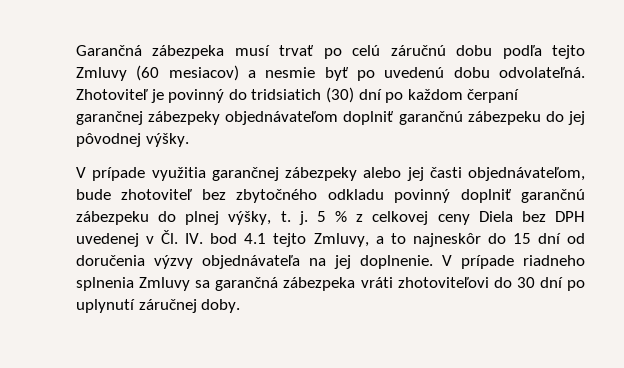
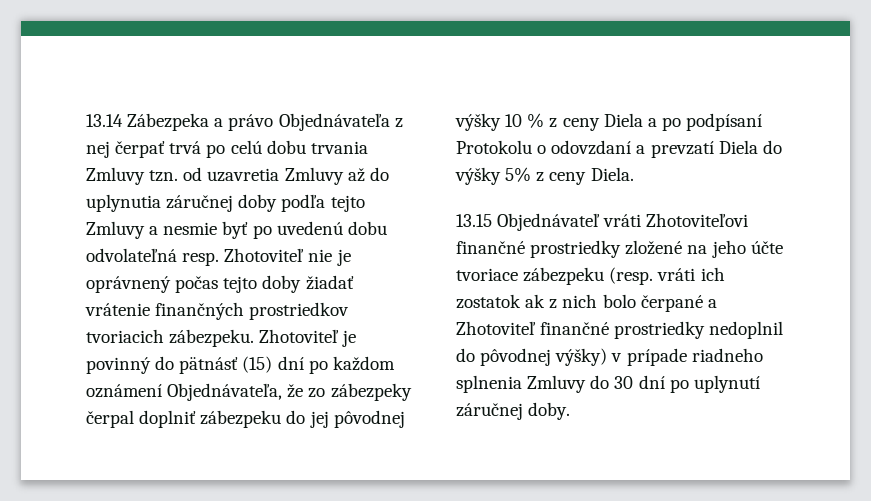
[76,45,493,59] Garančná zábezpeka musí trvať po celú záručnú dobu -> [86,113,403,131] [86,140,368,158] [86,167,389,185] [86,194,278,212] 13.14 Zábezpeka a právo Objednávateľa z nej čerpať trvá po celú dobu trvania Zmluvy tzn. od uzavretia Zmluvy až do uplynutia záručnej doby
[136,65,239,81] (60 mesiacov) -> (145, 230) none
[498,67,585,78] odvolateľná. -> [86,248,351,266] [86,275,354,293] [85,302,350,320] [86,329,255,347] odvolateľná resp. Zhotoviteľ nie je oprávnený počas tejto doby žiadať vrátenie finančných prostriedkov tvoriacich zábezpeku.
[251,87,354,103] tridsiatich (30) -> [179,356,273,374] pätnásť (15)
[467,89,520,103] [76,111,586,125] [76,133,189,147] [76,167,585,181] [76,189,585,203] [76,211,326,225] čerpaní garančnej zábezpeky objednávateľom doplniť garančnú zábezpeku do jej pôvodnej výšky. // V prípade využitia garančnej zábezpeky alebo jej časti objednávateľom, bude zhotoviteľ bez zbytočného odkladu povinný doplniť garančnú zábezpeku do plnej výšky, t. j. 5 -> [86,383,412,401] [86,410,405,428] [455,113,523,131] oznámení Objednávateľa, že zo zábezpeky čerpal doplniť zábezpeku do jej pôvodnej výšky 10
[372,211,429,225] celkovej -> (558, 123) none
[521,211,585,222] [76,230,585,247] [76,255,585,269] [76,277,489,291] bez DPH uvedenej v Čl. IV. bod 4.1 tejto Zmluvy, a to najneskôr do 15 dní od doručenia výzvy objednávateľa na jej doplnenie. V prípade riadneho splnenia Zmluvy sa garančná zábezpeka vráti zhotoviteľovi -> [647,113,763,131] [456,140,782,158] [455,167,634,185] [456,213,749,231] [456,240,783,258] [456,267,725,285] [456,294,717,312] [456,321,784,339] [456,348,763,366] [456,375,587,393] a po podpísaní Protokolu o odovzdaní a prevzatí Diela do výšky 5% z ceny Diela. // 13.15 Objednávateľ vráti Zhotoviteľovi finančné prostriedky zložené na jeho účte tvoriace zábezpeku (resp. vráti ich zostatok ak z nich bolo čerpané a Zhotoviteľ finančné prostriedky nedoplnil do pôvodnej výšky) v prípade riadneho splnenia Zmluvy

